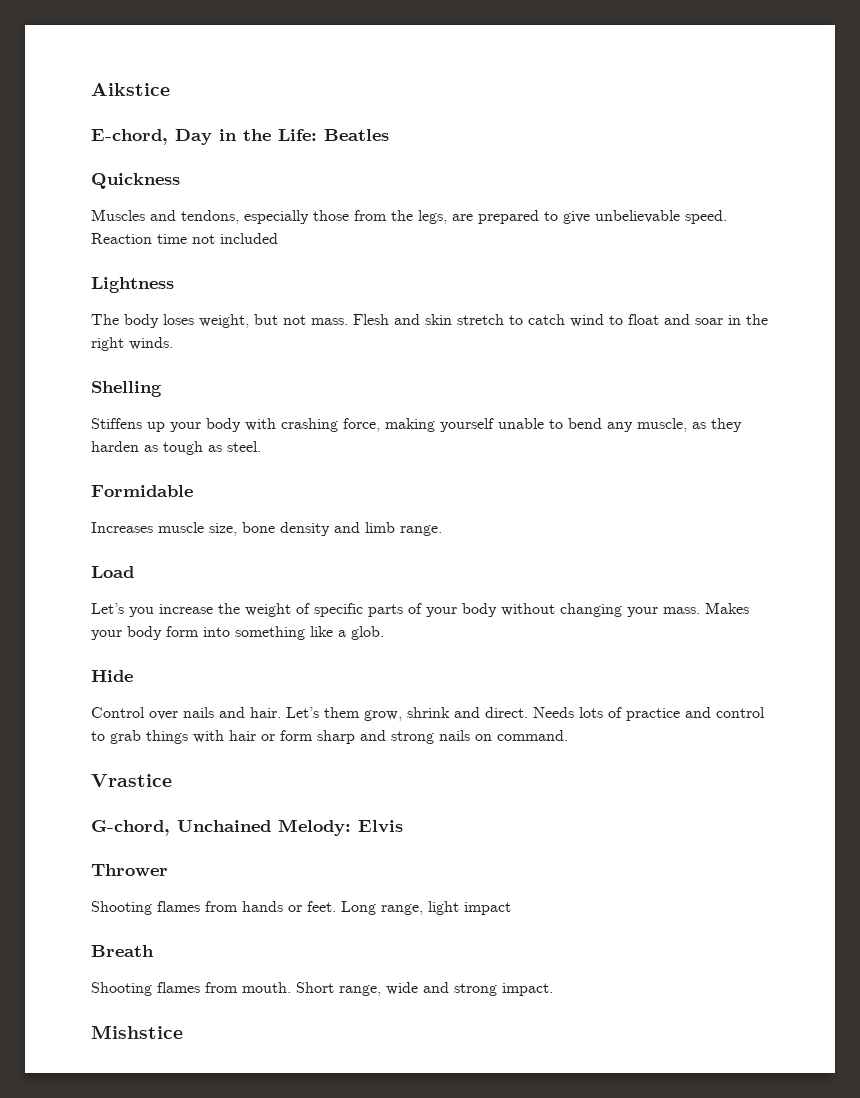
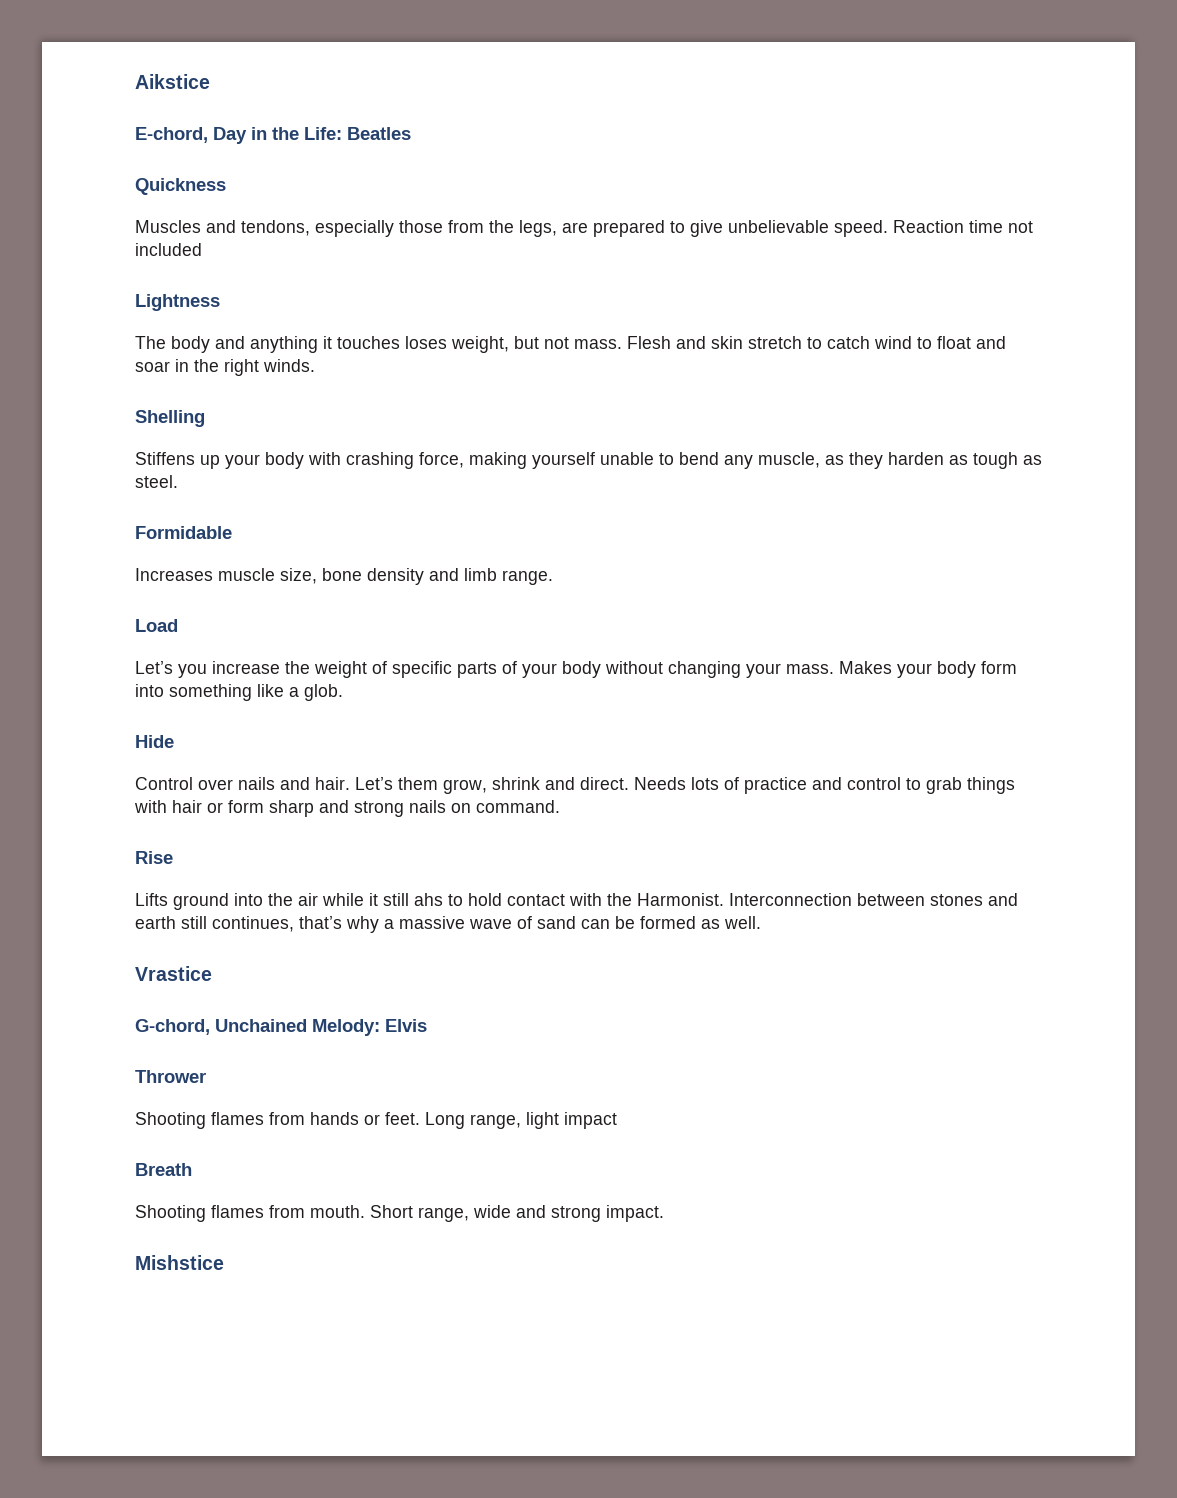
(159, 321) none -> [215,336,400,353] and anything it touches
(568, 735) none -> [135,851,173,864] [135,893,1018,910] [135,916,761,933] // Rise // Lifts ground into the air while it still ahs to hold contact with the Harmonist. Interconnection between stones and earth still continues, that’s why a massive wave of sand can be formed as well.

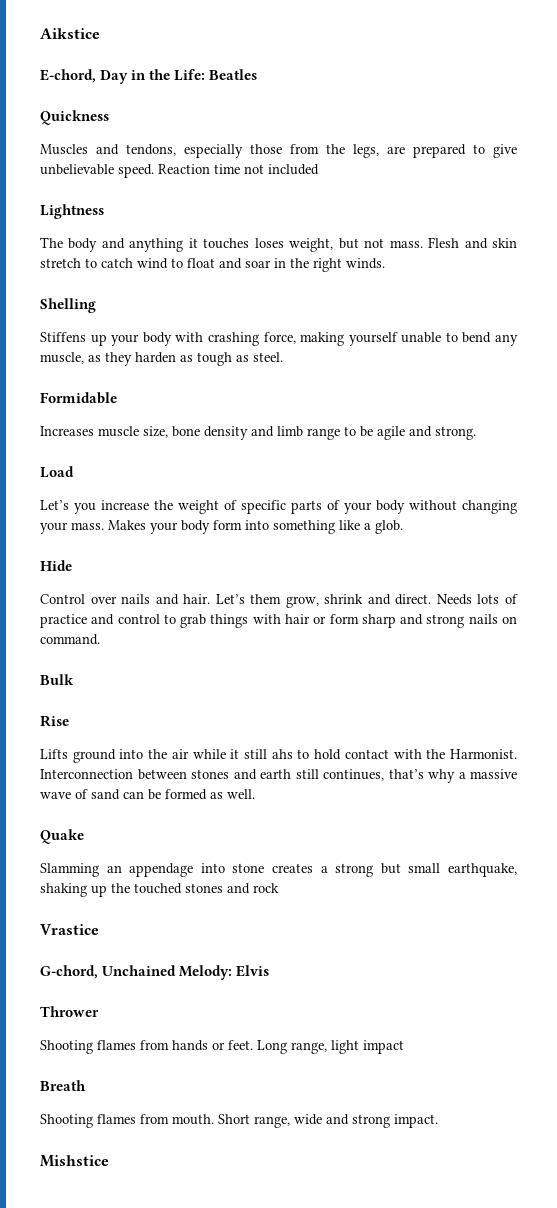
[502,570,553,585] range. -> [307,426,476,440] range to be agile and strong.
(560, 806) none -> [40,674,74,685] // Bulk
(761, 922) none -> [40,829,84,844] [40,863,518,877] [40,883,279,897] // Quake // Slamming an appendage into stone creates a strong but small earthquake, shaking up the touched stones and rock

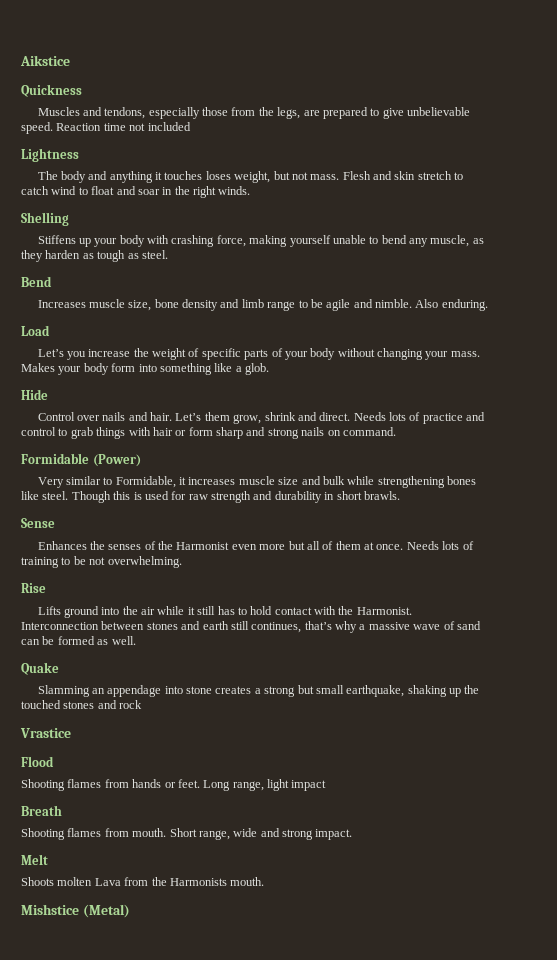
[40,69,258,84] // E-chord, Day in the Life: Beatles -> (70, 60) none
[40,392,117,404] Formidable -> [21,276,52,287] Bend
[435,426,476,440] strong. -> [375,299,488,311] nimble. Also enduring.
[40,674,74,685] Bulk -> [21,453,141,467] [37,476,477,488] [21,491,400,503] [21,518,55,528] [37,541,474,550] [21,556,182,568] Formidable (Power) // Very similar to Formidable, it increases muscle size and bulk while strengthening bones like steel. Though this is used for raw strength and durability in short brawls. // Sense // Enhances the senses of the Harmonist even more but all of them at once. Needs lots of training to be not overwhelming.
[271,749,293,759] ahs -> [217,606,235,615] has
[40,965,270,980] [40,1006,99,1017] G-chord, Unchained Melody: Elvis // Thrower -> [21,756,54,767] Flood
(438, 1121) none -> [21,854,48,865] [21,877,265,886] // Melt // Shoots molten Lava from the Harmonists mouth.
(109, 1161) none -> [82,904,130,918] (Metal)

